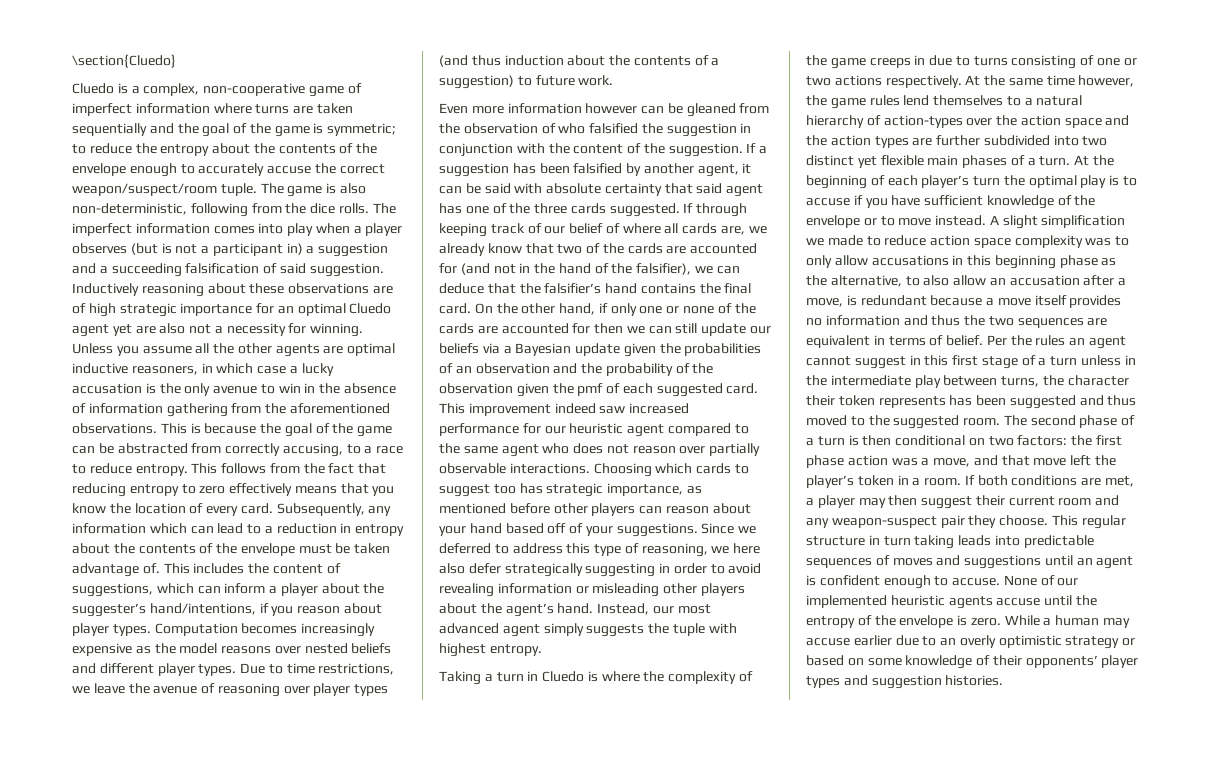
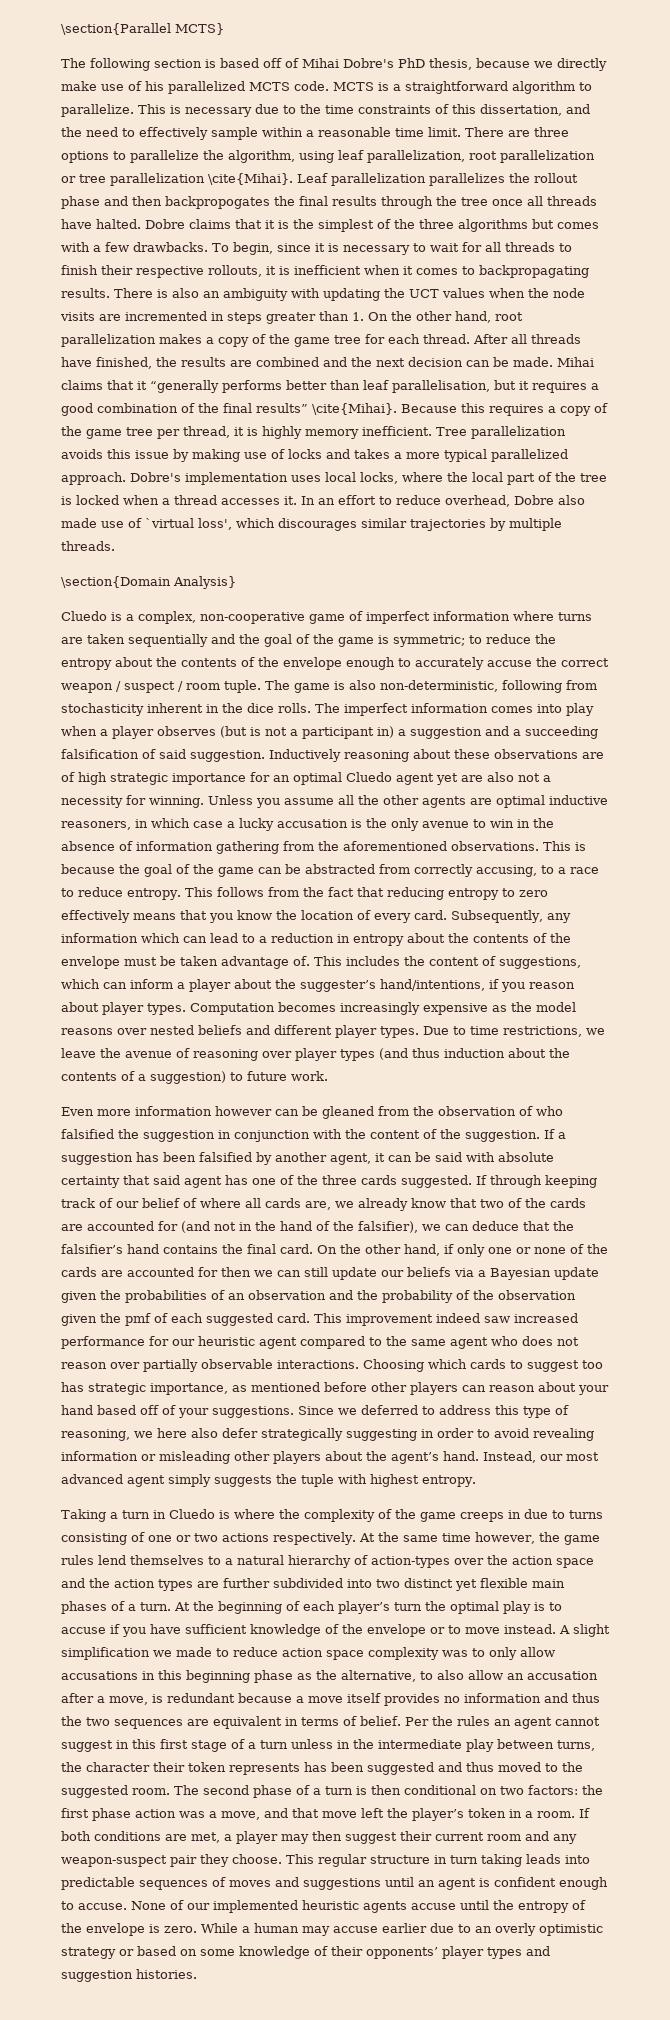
[72,54,176,68] \section{Cluedo} -> [61,23,224,35] [61,58,607,71] [61,81,592,94] [61,104,590,117] [61,127,569,140] [61,150,595,163] [61,173,578,186] [61,196,597,209] [61,219,599,232] [61,242,572,255] [61,265,589,278] [61,288,585,301] [60,311,523,324] [61,334,581,347] [61,357,594,369] [61,380,599,393] [61,403,608,416] [61,426,566,439] [61,449,568,462] [61,472,607,485] [61,495,585,507] [61,518,562,531] [61,541,115,551] [61,576,236,589] \section{Parallel MCTS} // The following section is based off of Mihai Dobre's PhD thesis, because we directly make use of his parallelized MCTS code. MCTS is a straightforward algorithm to parallelize. This is necessary due to the time constraints of this dissertation, and the need to effectively sample within a reasonable time limit. There are three options to parallelize the algorithm, using leaf parallelization, root parallelization or tree parallelization \cite{Mihai}. Leaf parallelization parallelizes the rollout phase and then backpropogates the final results through the tree once all threads have halted. Dobre claims that it is the simplest of the three algorithms but comes with a few drawbacks. To begin, since it is necessary to wait for all threads to finish their respective rollouts, it is inefficient when it comes to backpropagating results. There is also an ambiguity with updating the UCT values when the node visits are incremented in steps greater than 1. On the other hand, root parallelization makes a copy of the game tree for each thread. After all threads have finished, the results are combined and the next decision can be made. Mihai claims that it “generally performs better than leaf parallelisation, but it requires a good combination of the final results” \cite{Mihai}. Because this requires a copy of the game tree per thread, it is highly memory inefficient. Tree parallelization avoids this issue by making use of locks and takes a more typical parallelized approach. Dobre's implementation uses local locks, where the local part of the tree is locked when a thread accesses it. In an effort to reduce overhead, Dobre also made use of `virtual loss', which discourages similar trajectories by multiple threads. // \section{Domain Analysis}
[72,183,217,196] weapon/suspect/room -> [61,681,220,693] weapon / suspect / room
(282, 208) none -> [61,703,219,716] stochasticity inherent in

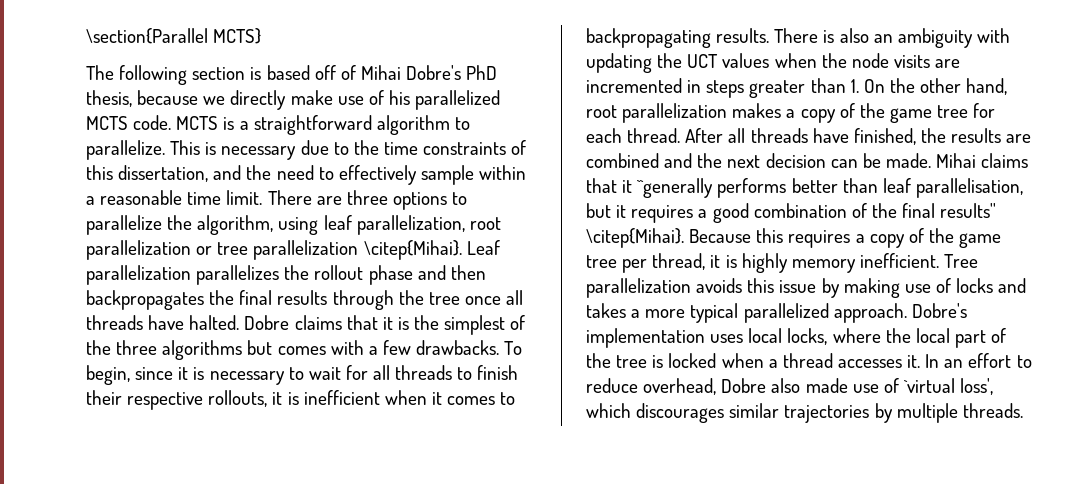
[208,173,293,185] \cite{Mihai}. -> [363,240,462,260] \citep{Mihai}.
[165,196,270,209] backpropogates -> [86,290,204,310] backpropagates
[150,380,219,393] “generally -> [637,178,714,198] ``generally
[256,403,397,415] results” \cite{Mihai}. -> [940,203,997,218] [586,228,684,248] results'' \citep{Mihai}.
[61,576,236,589] [61,611,592,624] [61,634,556,647] [61,657,609,670] [61,680,597,693] [61,703,594,716] [61,726,598,739] [61,749,604,762] [61,772,551,785] [61,795,608,808] [61,818,554,831] [61,841,586,854] [61,864,599,877] [61,887,548,900] [61,910,571,923] [61,933,571,946] [61,956,581,969] [61,979,575,992] [61,1002,576,1015] [61,1025,605,1038] [61,1048,570,1061] [61,1071,328,1084] [61,1106,563,1119] [61,1129,566,1142] [61,1152,554,1165] [61,1175,597,1188] [61,1198,586,1211] [61,1221,574,1233] [61,1244,608,1257] [61,1267,599,1280] [61,1290,576,1303] [61,1313,578,1326] [61,1336,579,1349] [61,1359,603,1372] [61,1382,609,1395] [61,1405,569,1418] [61,1428,594,1441] [61,1451,599,1464] [61,1474,476,1487] [61,1509,603,1522] [61,1532,600,1545] [61,1555,594,1568] [61,1578,565,1591] [61,1601,562,1614] [61,1624,610,1637] [61,1647,555,1660] [61,1670,598,1683] [61,1693,600,1706] [61,1716,600,1729] [61,1739,595,1752] [61,1762,583,1775] [61,1785,603,1798] [61,1808,590,1821] [61,1831,577,1844] [61,1854,590,1867] [61,1877,608,1890] [61,1900,586,1913] [61,1923,603,1936] [61,1946,550,1959] [61,1969,197,1982] // \section{Domain Analysis} // Cluedo is a complex, non-cooperative game of imperfect information where turns are taken sequentially and the goal of the game is symmetric; to reduce the entropy about the contents of the envelope enough to accurately accuse the correct weapon / suspect / room tuple. The game is also non-deterministic, following from stochasticity inherent in the dice rolls. The imperfect information comes into play when a player observes (but is not a participant in) a suggestion and a succeeding falsification of said suggestion. Inductively reasoning about these observations are of high strategic importance for an optimal Cluedo agent yet are also not a necessity for winning. Unless you assume all the other agents are optimal inductive reasoners, in which case a lucky accusation is the only avenue to win in the absence of information gathering from the aforementioned observations. This is because the goal of the game can be abstracted from correctly accusing, to a race to reduce entropy. This follows from the fact that reducing entropy to zero effectively means that you know the location of every card. Subsequently, any information which can lead to a reduction in entropy about the contents of the envelope must be taken advantage of. This includes the content of suggestions, which can inform a player about the suggester’s hand/intentions, if you reason about player types. Computation becomes increasingly expensive as the model reasons over nested beliefs and different player types. Due to time restrictions, we leave the avenue of reasoning over player types (and thus induction about the contents of a suggestion) to future work. // Even more information however can be gleaned from the observation of who falsified the suggestion in conjunction with the content of the suggestion. If a suggestion has been falsified by another agent, it can be said with absolute certainty that said agent has one of the three cards suggested. If through keeping track of our belief of where all cards are, we already know that two of the cards are accounted for (and not in the hand of the falsifier), we can deduce that the falsifier’s hand contains the final card. On the other hand, if only one or none of the cards are accounted for then we can still update our beliefs via a Bayesian update given the probabilities of an observation and the probability of the observation given the pmf of each suggested card. This improvement indeed saw increased performance for our heuristic agent compared to the same agent who does not reason over partially observable interactions. Choosing which cards to suggest too has strategic importance, as mentioned before other players can reason about your hand based off of your suggestions. Since we deferred to address this type of reasoning, we here also defer strategically suggesting in order to avoid revealing information or misleading other players about the agent’s hand. Instead, our most advanced agent simply suggests the tuple with highest entropy. // Taking a turn in Cluedo is where the complexity of the game creeps in due to turns consisting of one or two actions respectively. At the same time however, the game rules lend themselves to a natural hierarchy of action-types over the action space and the action types are further subdivided into two distinct yet flexible main phases of a turn. At the beginning of each player’s turn the optimal play is to accuse if you have sufficient knowledge of the envelope or to move instead. A slight simplification we made to reduce action space complexity was to only allow accusations in this beginning phase as the alternative, to also allow an accusation after a move, is redundant because a move itself provides no information and thus the two sequences are equivalent in terms of belief. Per the rules an agent cannot suggest in this first stage of a turn unless in the intermediate play between turns, the character their token represents has been suggested and thus moved to the suggested room. The second phase of a turn is then conditional on two factors: the first phase action was a move, and that move left the player’s token in a room. If both conditions are met, a player may then suggest their current room and any weapon-suspect pair they choose. This regular structure in turn taking leads into predictable sequences of moves and suggestions until an agent is confident enough to accuse. None of our implemented heuristic agents accuse until the entropy of the envelope is zero. While a human may accuse earlier due to an overly optimistic strategy or based on some knowledge of their opponents’ player types and suggestion histories. -> (1023, 410) none

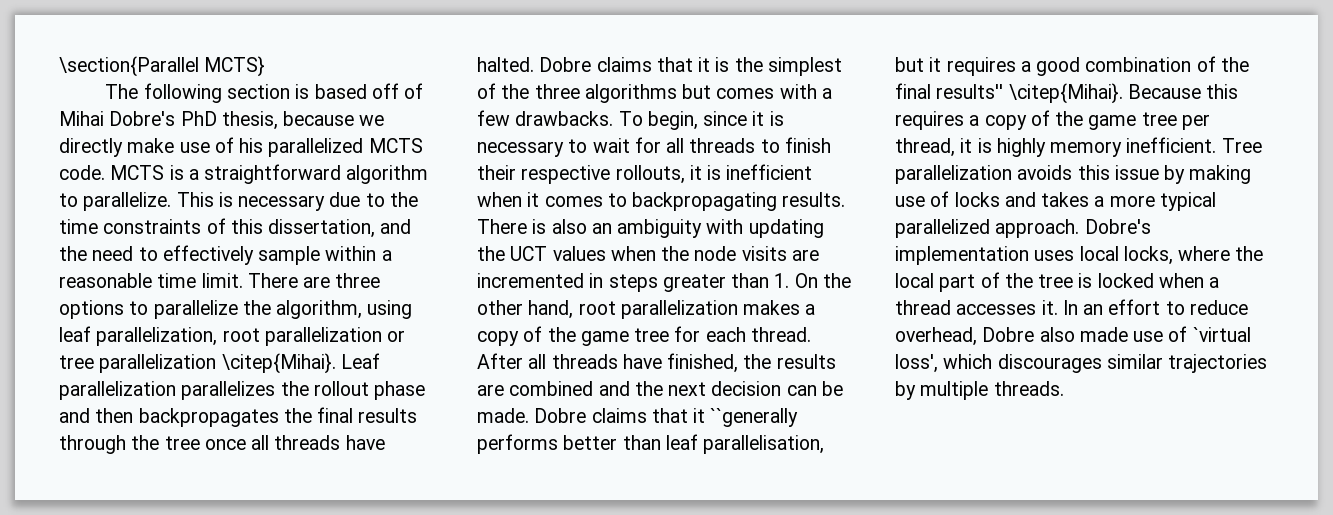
[936,153,977,168] Mihai -> [534,408,587,423] Dobre

